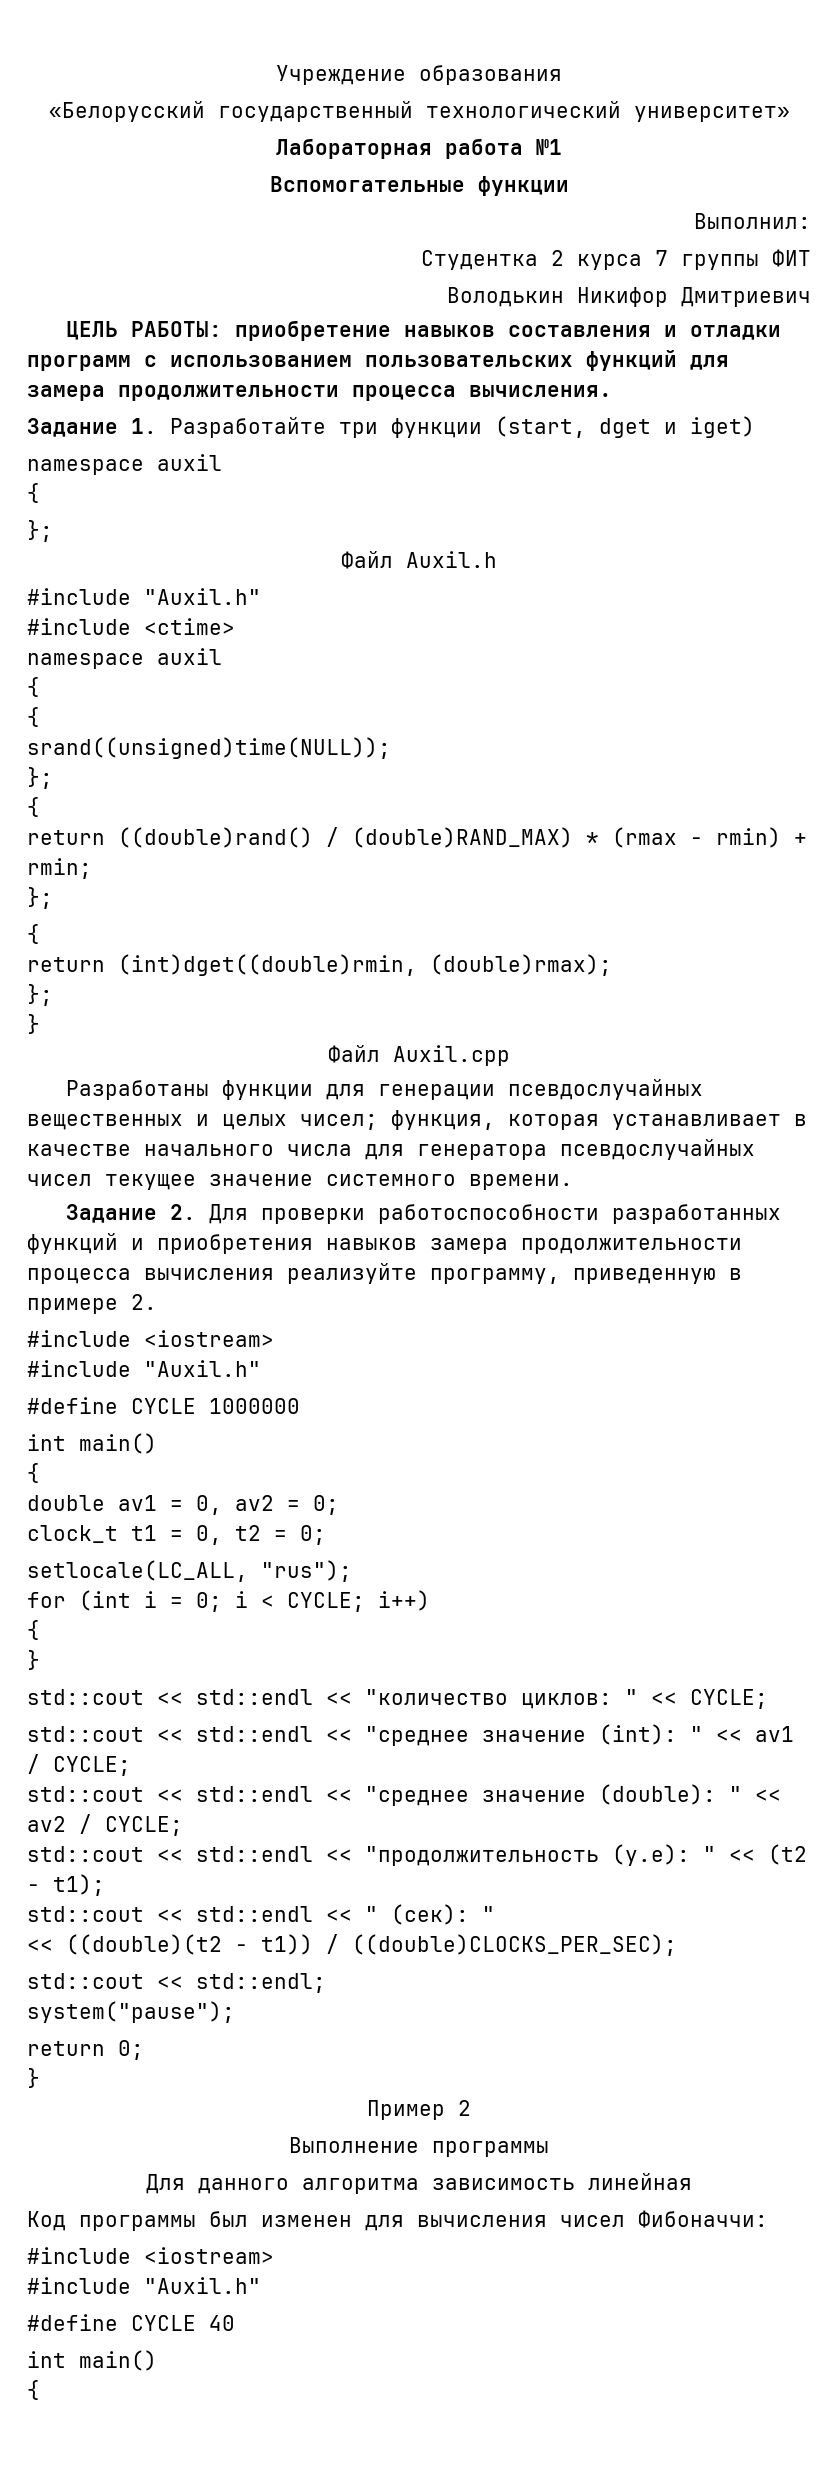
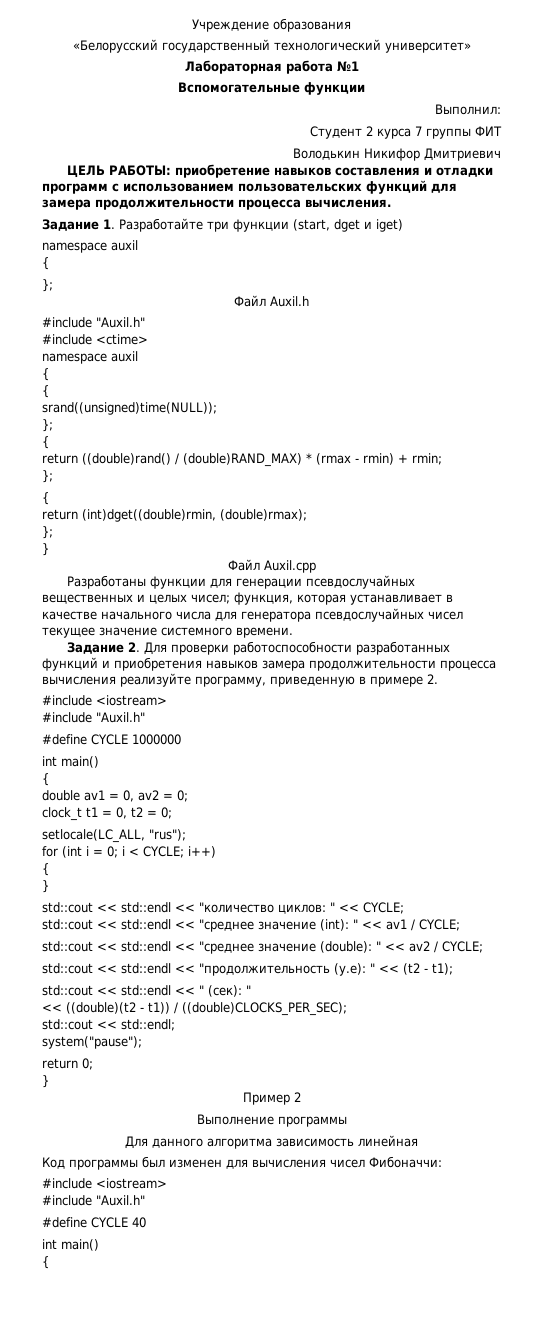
[421,250,538,270] Студентка -> [310,126,362,139] Студент

